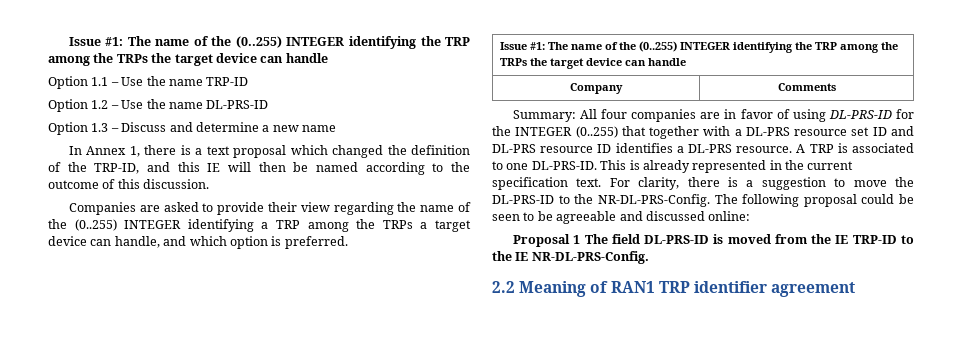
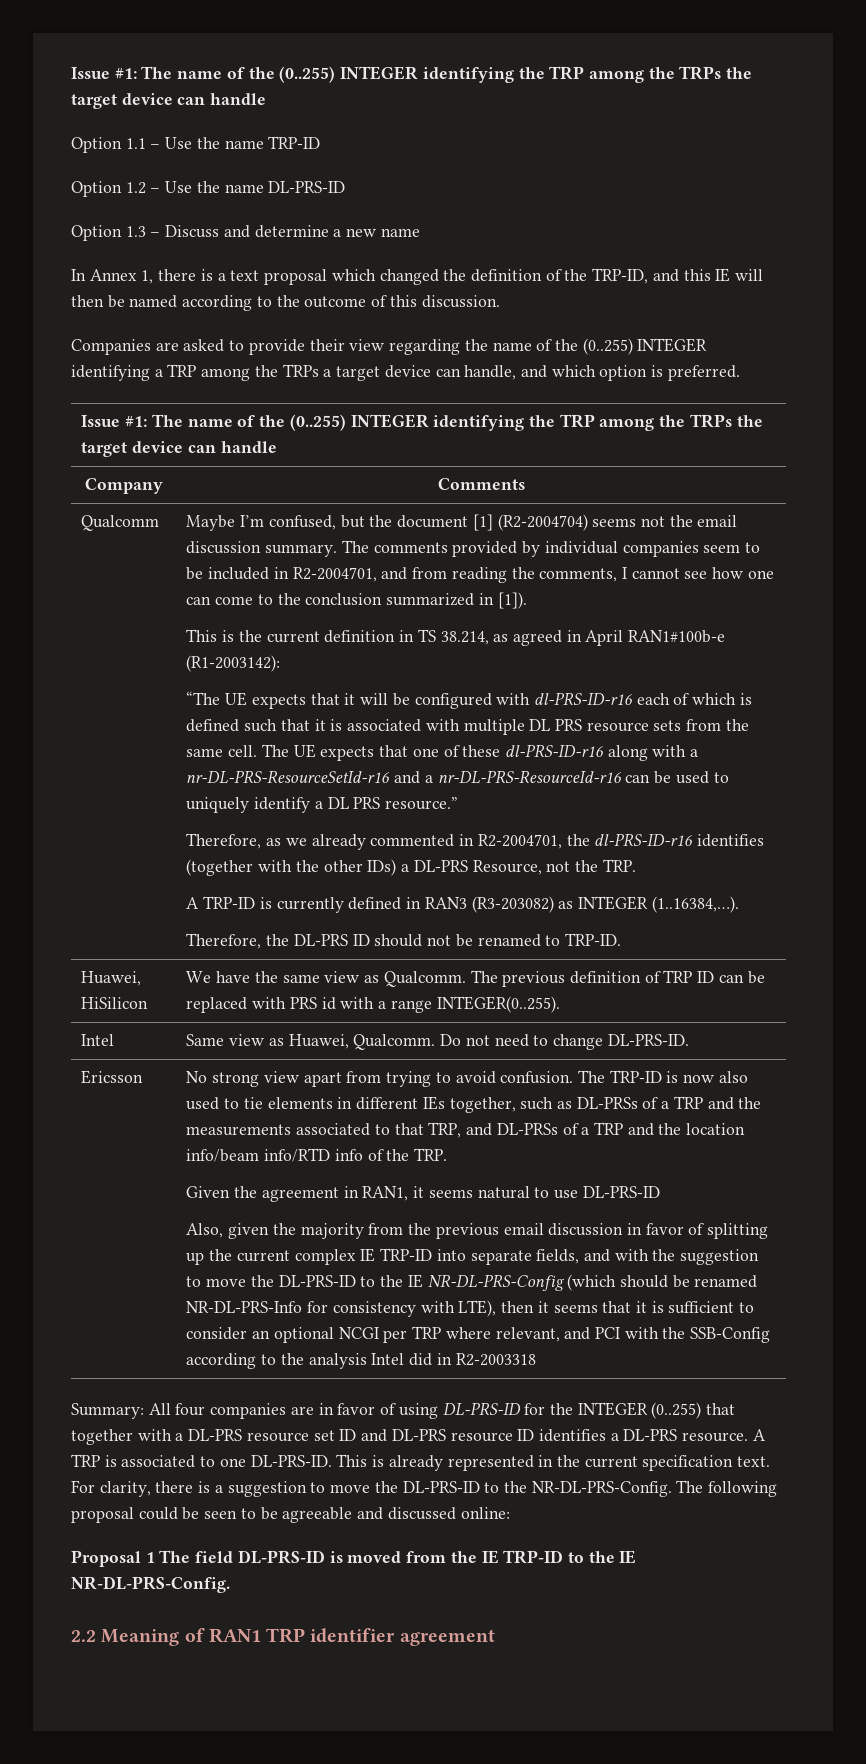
(836, 87) none -> [81,515,160,531] [186,514,738,531] [186,540,760,557] [186,567,774,583] [186,592,527,609] [186,629,726,646] [186,655,281,672] [186,691,752,709] [186,719,749,735] [186,744,699,761] [186,770,729,784] [186,797,459,813] [186,833,764,850] [186,859,636,876] [186,896,739,913] [186,933,621,949] [81,971,142,986] [81,997,149,1009] [186,970,765,987] [186,996,560,1013] [81,1034,115,1046] [186,1034,689,1050] [81,1070,144,1084] [186,1070,748,1087] [186,1096,762,1113] [186,1122,746,1138] [186,1148,448,1162] [186,1186,660,1202] [186,1223,769,1239] [186,1248,760,1265] [186,1274,758,1291] [186,1300,755,1317] [186,1326,771,1343] [186,1353,536,1369] // Qualcomm | Maybe I’m confused, but the document [1] (R2-2004704) seems not the email discussion summary. The comments provided by individual companies seem to be included in R2-2004701, and from reading the comments, I cannot see how one can come to the conclusion summarized in [1]). // This is the current definition in TS 38.214, as agreed in April RAN1#100b-e (R1-2003142): // “The UE expects that it will be configured with dl-PRS-ID-r16 each of which is defined such that it is associated with multiple DL PRS resource sets from the same cell. The UE expects that one of these dl-PRS-ID-r16 along with a nr-DL-PRS-ResourceSetId-r16 and a nr-DL-PRS-ResourceId-r16 can be used to uniquely identify a DL PRS resource.” // Therefore, as we already commented in R2-2004701, the dl-PRS-ID-r16 identifies (together with the other IDs) a DL-PRS Resource, not the TRP. // A TRP-ID is currently defined in RAN3 (R3-203082) as INTEGER (1..16384,…). // Therefore, the DL-PRS ID should not be renamed to TRP-ID. // Huawei, HiSilicon | We have the same view as Qualcomm. The previous definition of TRP ID can be replaced with PRS id with a range INTEGER(0..255). // Intel | Same view as Huawei, Qualcomm. Do not need to change DL-PRS-ID. // Ericsson | No strong view apart from trying to avoid confusion. The TRP-ID is now also used to tie elements in different IEs together, such as DL-PRSs of a TRP and the measurements associated to that TRP, and DL-PRSs of a TRP and the location info/beam info/RTD info of the TRP. // Given the agreement in RAN1, it seems natural to use DL-PRS-ID // Also, given the majority from the previous email discussion in favor of splitting up the current complex IE TRP-ID into separate fields, and with the suggestion to move the DL-PRS-ID to the IE NR-DL-PRS-Config (which should be renamed NR-DL-PRS-Info for consistency with LTE), then it seems that it is sufficient to consider an optional NCGI per TRP where relevant, and PCI with the SSB-Config according to the analysis Intel did in R2-2003318

